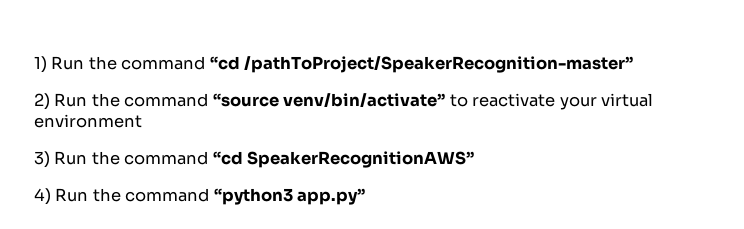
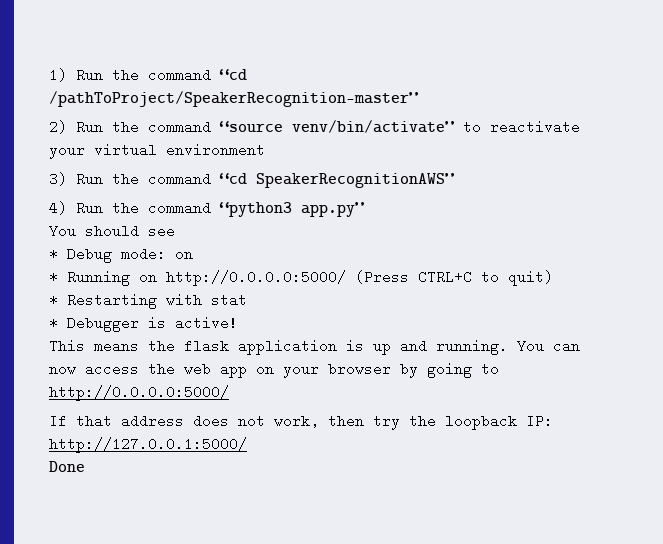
(366, 196) none -> [49,224,175,238] [49,247,193,263] [49,270,553,286] [49,293,247,309] [49,316,238,332] [49,339,580,355] [49,362,499,378] [49,385,229,401] [49,414,553,430] [49,437,247,453] [49,461,85,472] // You should see // * Debug mode: on // * Running on http://0.0.0.0:5000/ (Press CTRL+C to quit) // * Restarting with stat // * Debugger is active! // This means the flask application is up and running. You can now access the web app on your browser by going to http://0.0.0.0:5000/ // If that address does not work, then try the loopback IP: http://127.0.0.1:5000/ // Done

